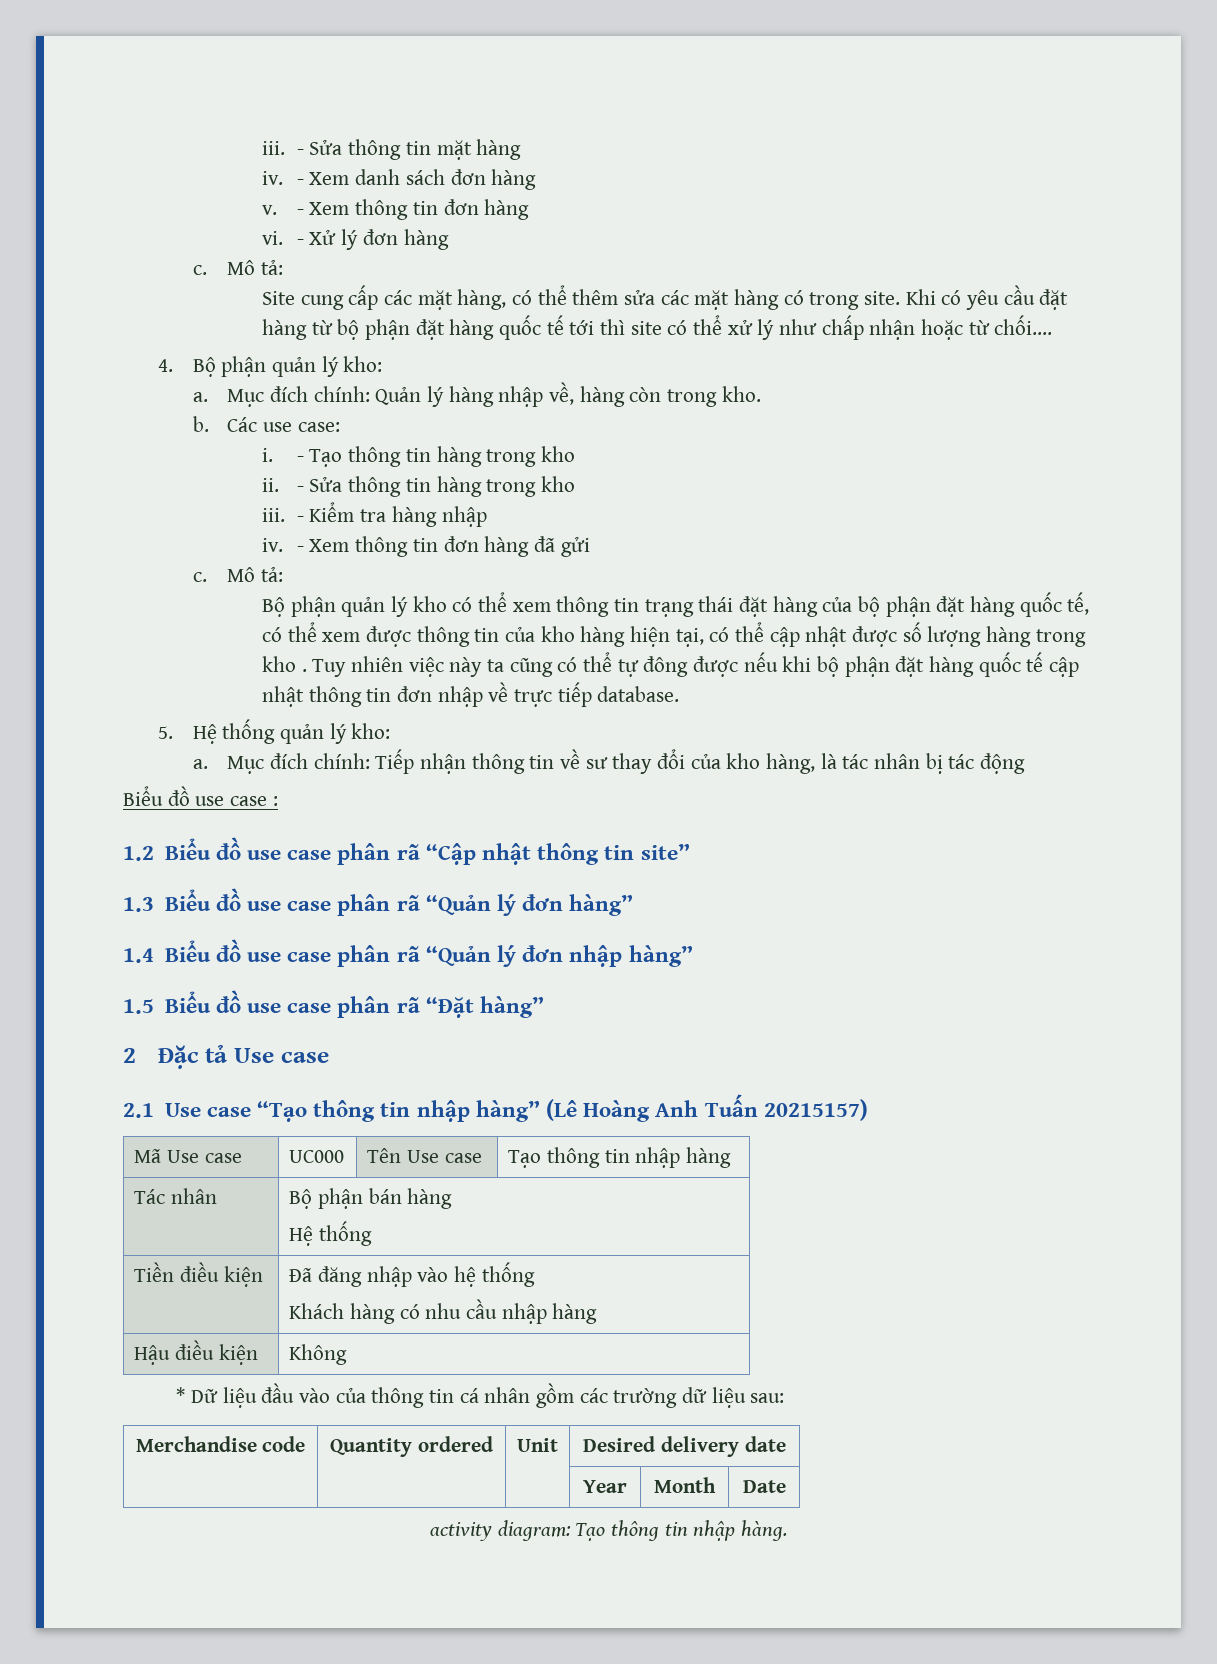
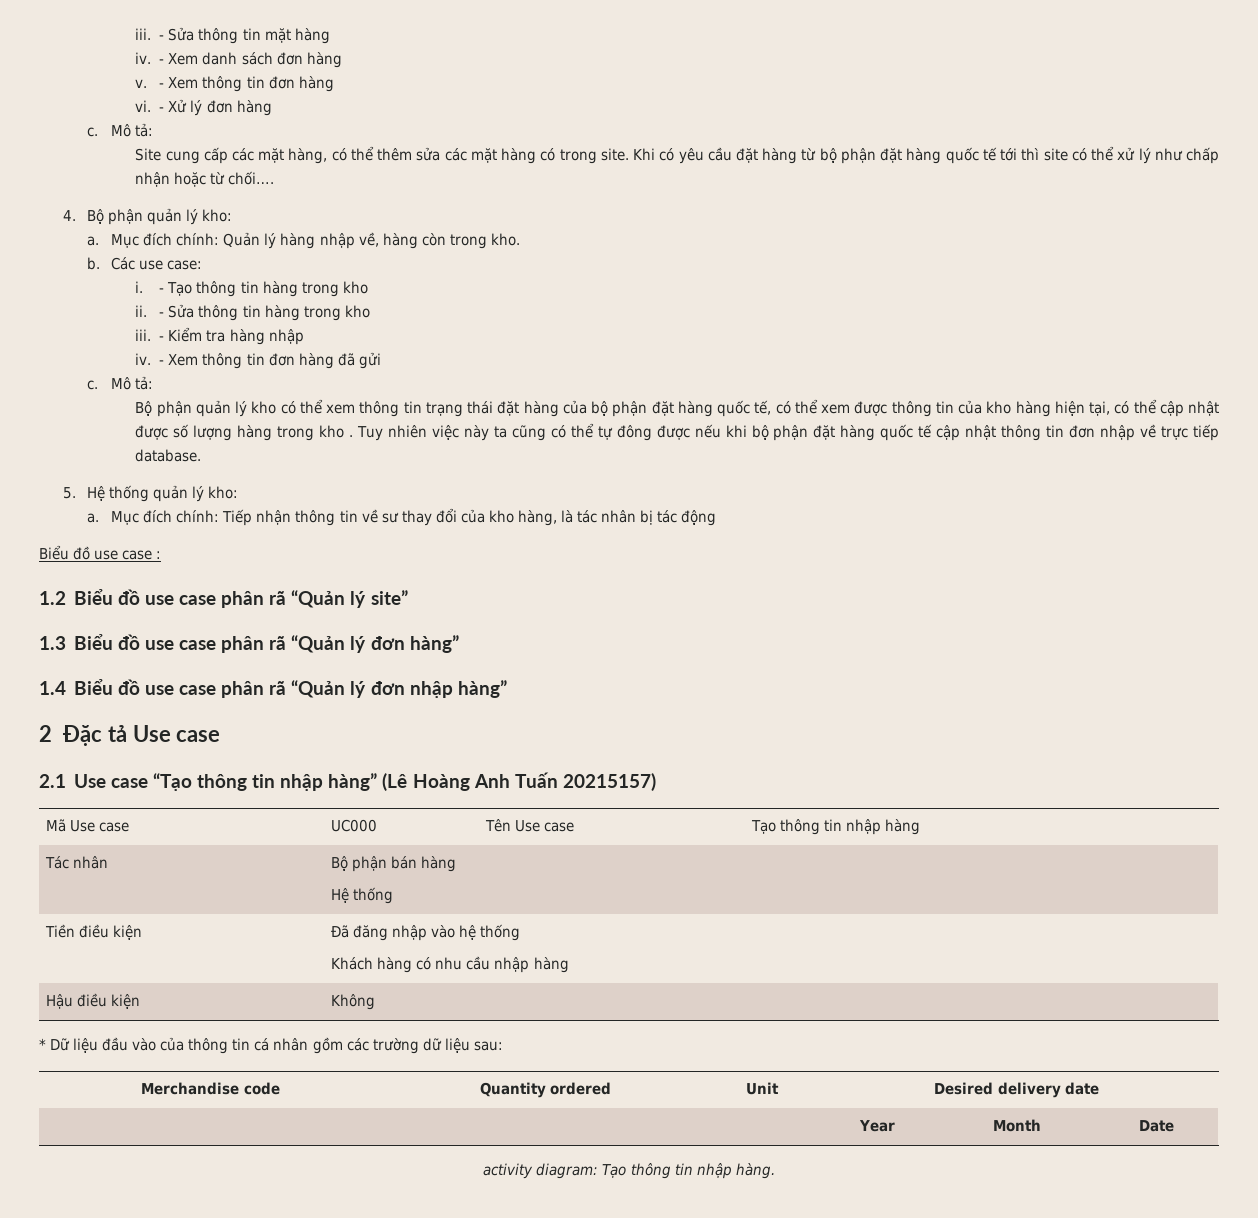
[425,843,635,865] “Cập nhật thông tin -> [291,590,367,608] “Quản lý
[123,990,544,1018] // 1.5 Biểu đồ use case phân rã “Đặt hàng” -> (507, 689) none

